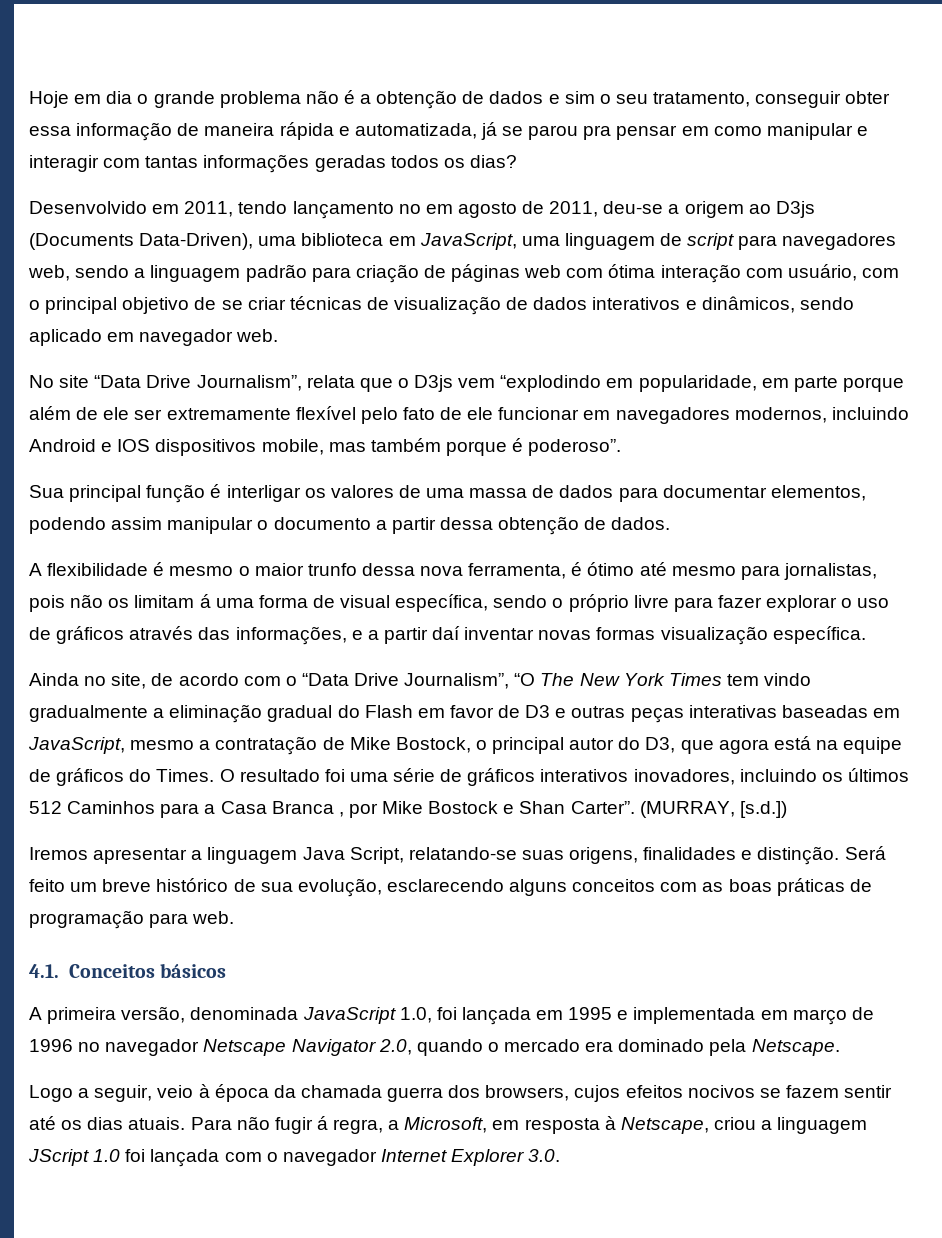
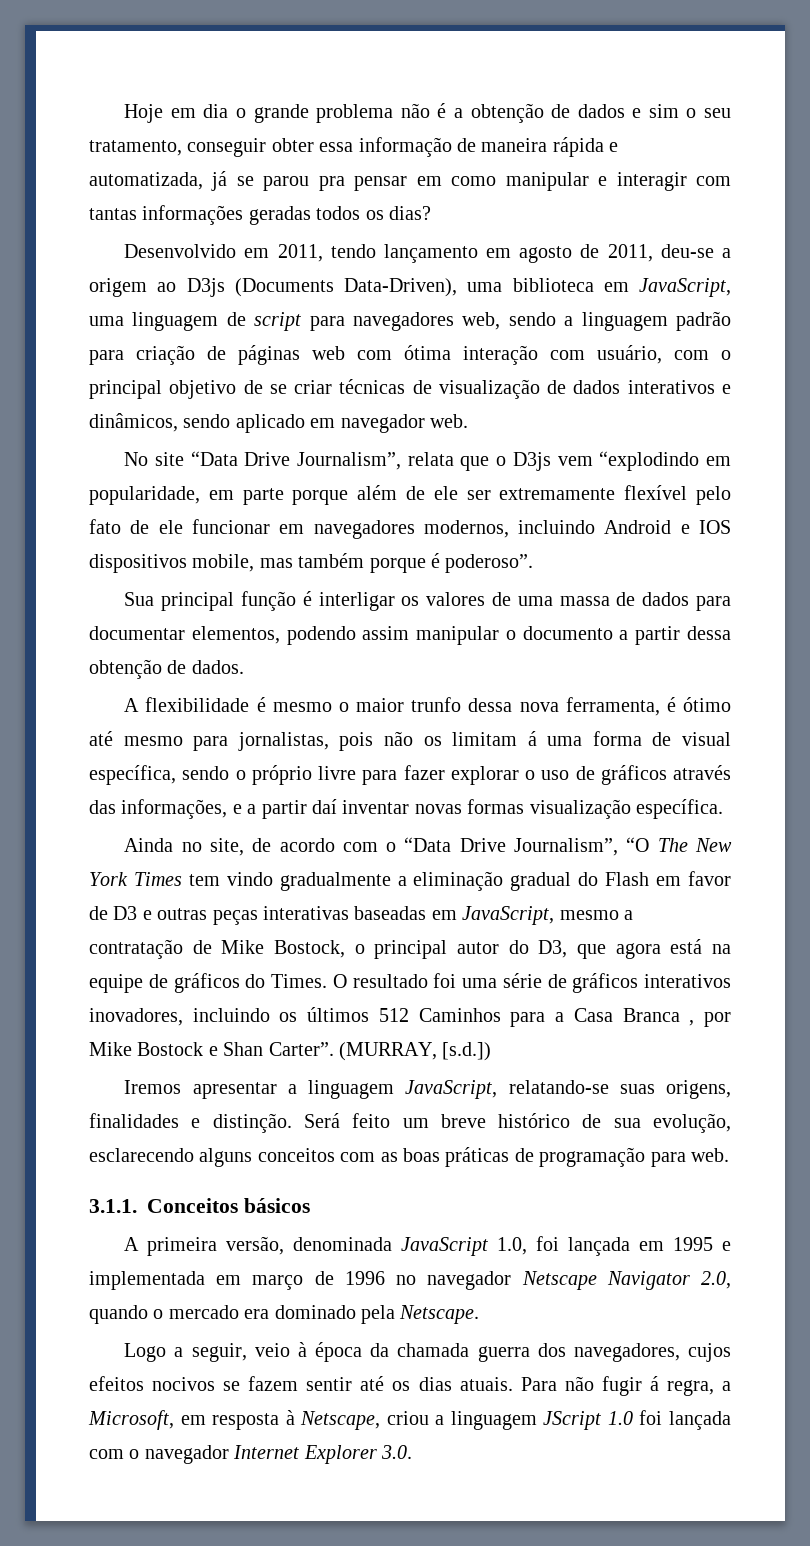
[398,204,421,214] no -> (478, 253) none
[302,847,404,864] Java Script, -> [405,1080,498,1099] JavaScript,
[29,964,59,978] 4.1. -> [89,1199,137,1213] 3.1.1.
[485,1085,570,1101] browsers, -> [573,1343,680,1362] navegadores,

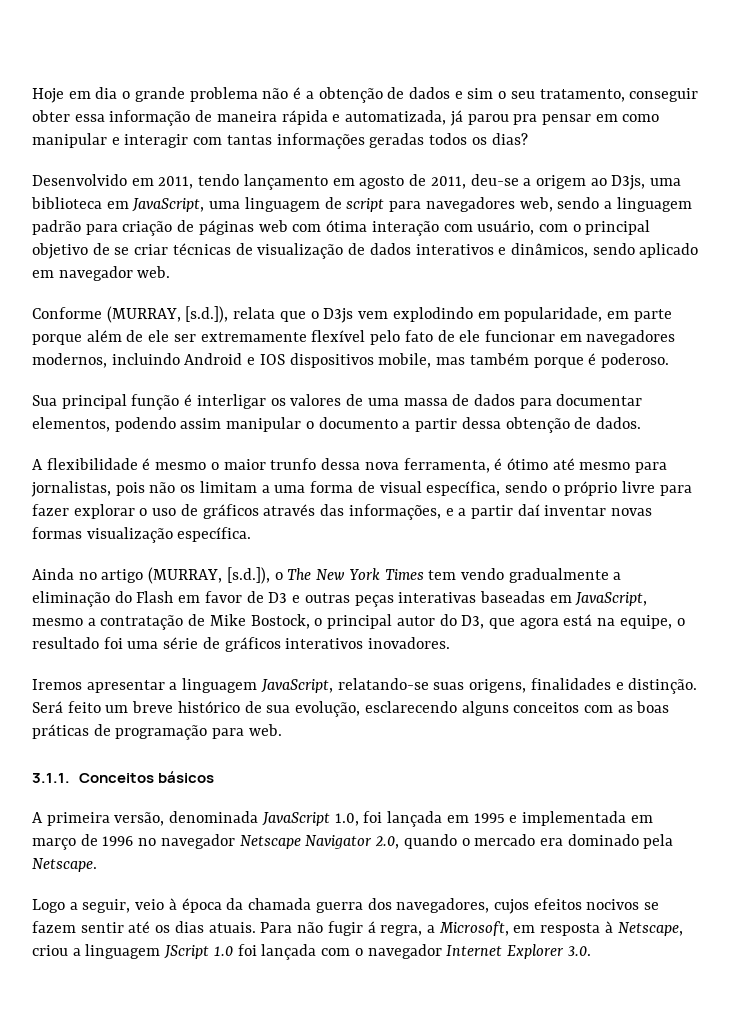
[236,176,254,186] se -> (463, 118) none
[186,278,457,297] D3js (Documents Data-Driven), -> [611,175,646,190] D3js,
[124,451,402,470] No site “Data Drive Journalism”, -> [32,306,229,323] Conforme (MURRAY, [s.d.]),
[599,451,700,471] “explodindo -> [392,307,473,322] explodindo
[445,554,534,573] poderoso”. -> [600,353,669,368] poderoso.
[527,731,537,746] á -> [261,485,270,493] a
[209,837,650,856] site, de acordo com o “Data Drive Journalism”, “O -> [101,567,283,584] artigo (MURRAY, [s.d.]), o
[226,872,273,886] vindo -> [460,568,504,580] vendo
[510,872,572,891] gradual -> (110, 599) none
[89,973,347,993] equipe de gráficos do Times. O -> [619,615,685,629] equipe, o
[89,1007,732,1027] [89,1042,492,1061] inovadores, incluindo os últimos 512 Caminhos para a Casa Branca , por Mike Bostock e Shan Carter”. (MURRAY, [s.d.]) -> [368,637,451,649] inovadores.

